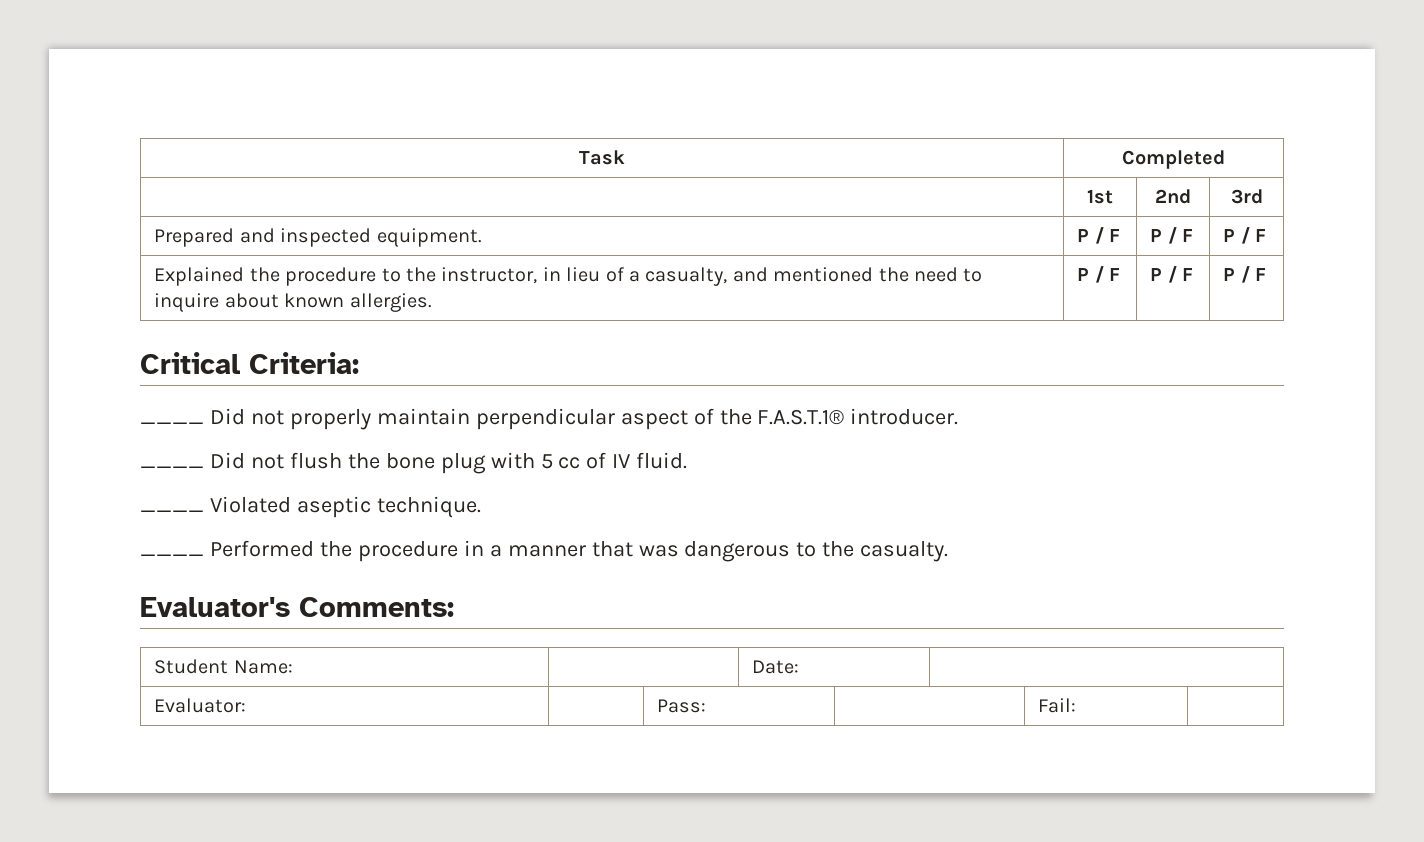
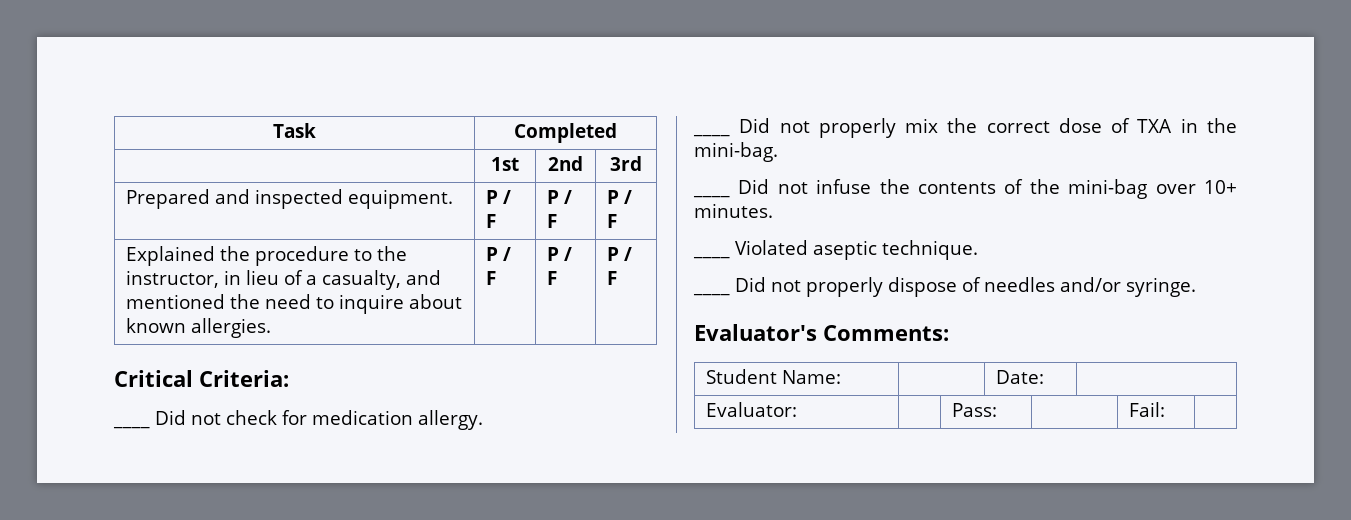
[289,408,959,430] [140,452,688,474] properly maintain perpendicular aspect of the F.A.S.T.1® introducer. // ____ Did not flush the bone plug with 5 cc of IV fluid. -> [226,410,483,430] [693,133,730,137] [739,118,1237,138] [694,142,778,162] [693,194,730,198] [738,179,1237,199] [694,203,773,218] check for medication allergy. // ____ Did not properly mix the correct dose of TXA in the mini-bag. // ____ Did not infuse the contents of the mini-bag over 10+ minutes.
[209,540,949,562] Performed the procedure in a manner that was dangerous to the casualty. -> [735,277,1196,297] Did not properly dispose of needles and/or syringe.

